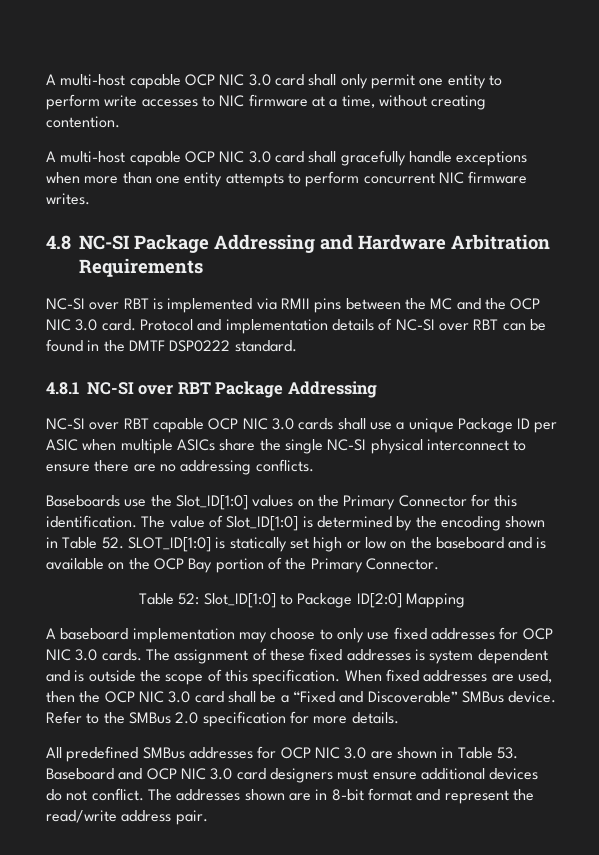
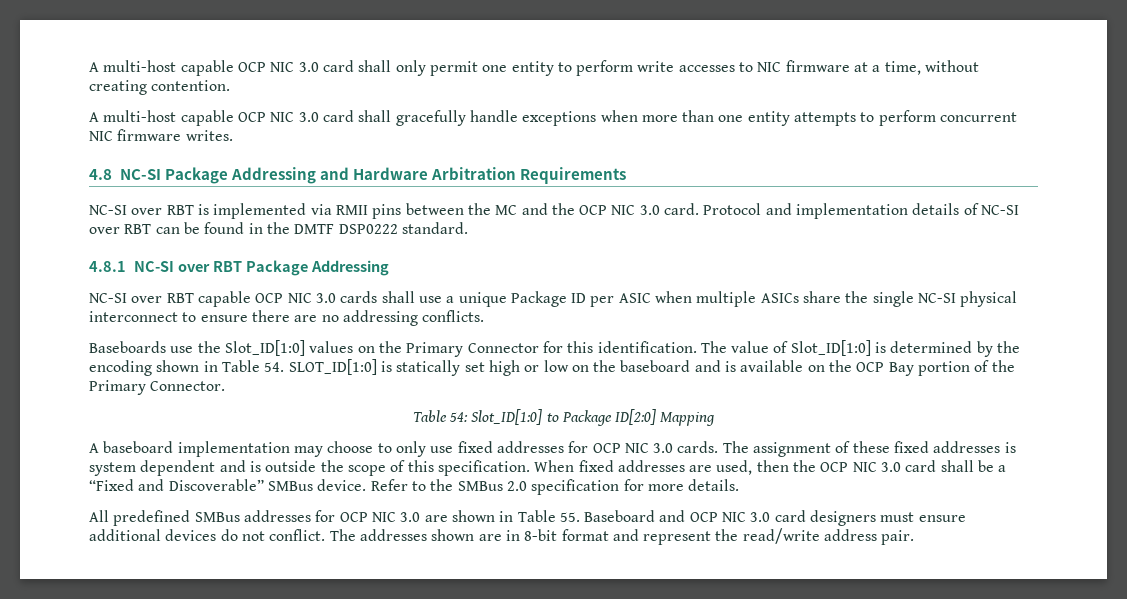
[101,537,124,549] 52. -> [264,362,285,372] 54.
[178,593,200,605] 52: -> [448,412,468,422] 54:
[496,747,518,759] 53. -> [559,512,580,522] 55.

